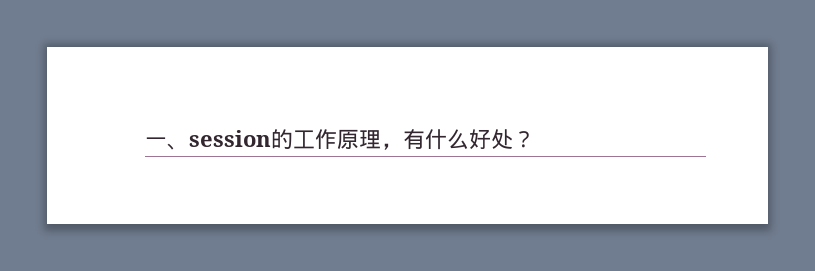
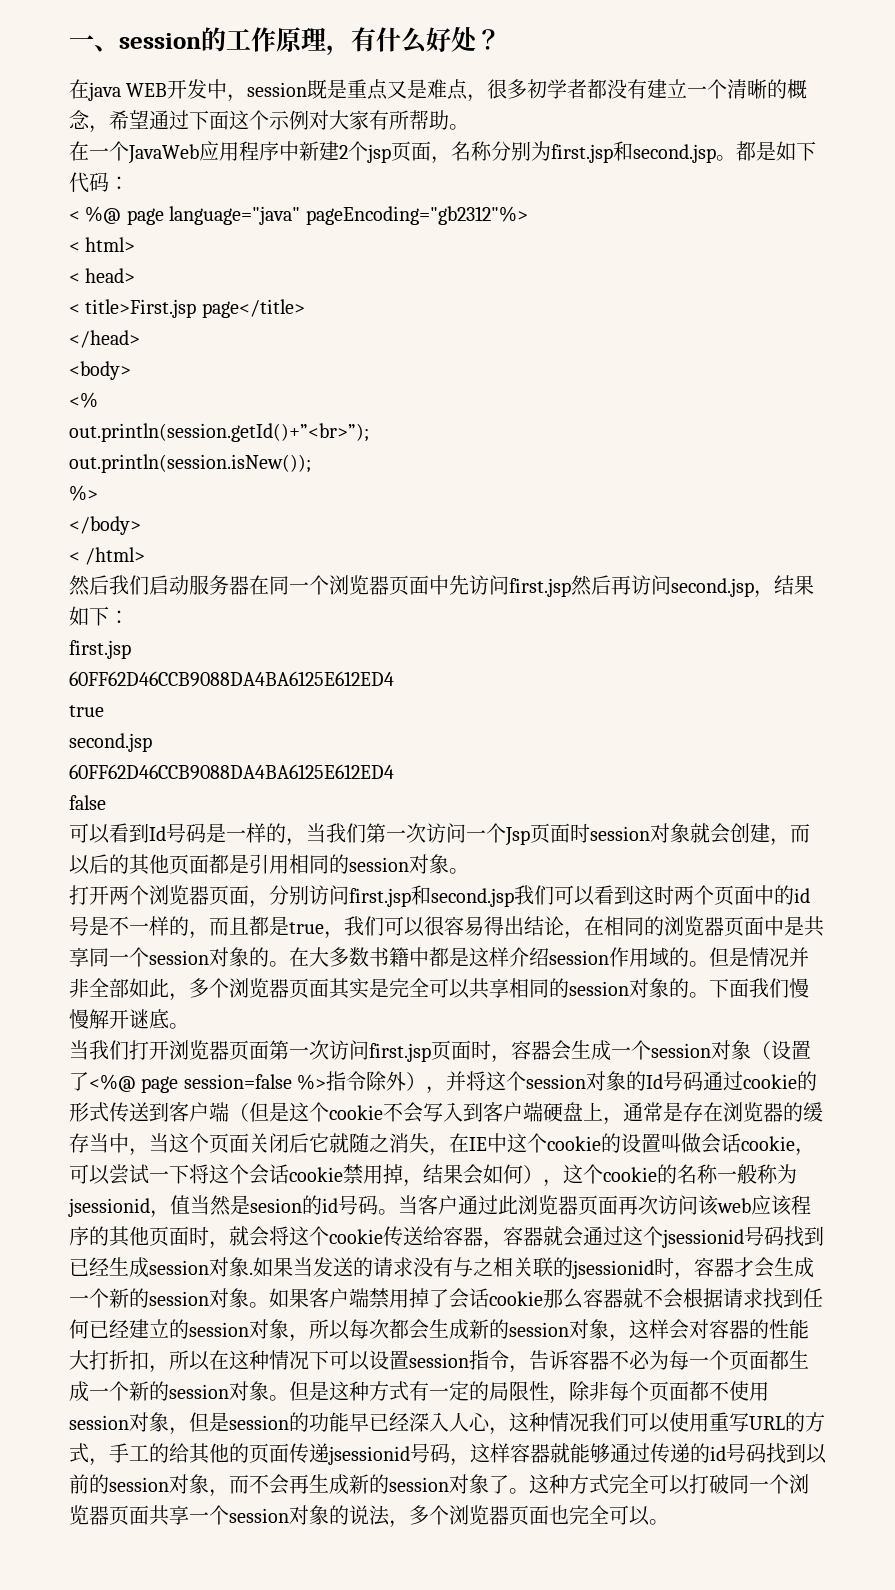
(535, 139) none -> [69,79,808,102] [69,110,469,133] [69,141,816,164] [69,172,129,193] [69,206,528,225] [69,237,136,252] [69,268,136,283] [69,299,305,318] [69,330,140,348] [69,361,131,380] [69,392,98,408] [69,423,369,442] [69,454,311,473] [69,485,98,501] [69,516,141,535] [69,547,146,565] [69,575,814,598] [69,606,129,626] [69,640,131,659] [69,671,394,687] [69,705,104,717] [69,733,152,752] [69,764,394,780] [69,795,106,810] [69,823,810,846] [69,854,469,875] [69,885,810,908] [69,916,824,939] [69,947,809,967] [69,978,809,1001] [69,1009,189,1029] [69,1040,811,1063] [69,1071,818,1094] [69,1102,823,1125] [69,1133,815,1156] [69,1164,797,1187] [68,1195,811,1218] [69,1226,824,1249] [69,1257,814,1280] [69,1288,823,1309] [69,1319,809,1342] [69,1350,809,1373] [69,1381,769,1404] [69,1412,825,1435] [69,1443,827,1466] [69,1474,809,1497] [69,1505,669,1528] // 在java WEB开发中，session既是重点又是难点，很多初学者都没有建立一个清晰的概念，希望通过下面这个示例对大家有所帮助。 // 在一个JavaWeb应用程序中新建2个jsp页面，名称分别为first.jsp和second.jsp。都是如下代码： // < %@ page language="java" pageEncoding="gb2312"%> // < html> // < head> // < title>First.jsp page</title> // </head> // <body> // <% // out.println(session.getId()+”<br>”); // out.println(session.isNew()); // %> // </body> // < /html> // 然后我们启动服务器在同一个浏览器页面中先访问first.jsp然后再访问second.jsp，结果如下： // first.jsp // 60FF62D46CCB9088DA4BA6125E612ED4 // true // second.jsp // 60FF62D46CCB9088DA4BA6125E612ED4 // false // 可以看到Id号码是一样的，当我们第一次访问一个Jsp页面时session对象就会创建，而以后的其他页面都是引用相同的session对象。 // 打开两个浏览器页面，分别访问first.jsp和second.jsp我们可以看到这时两个页面中的id号是不一样的，而且都是true，我们可以很容易得出结论，在相同的浏览器页面中是共享同一个session对象的。在大多数书籍中都是这样介绍session作用域的。但是情况并非全部如此，多个浏览器页面其实是完全可以共享相同的session对象的。下面我们慢慢解开谜底。 // 当我们打开浏览器页面第一次访问first.jsp页面时，容器会生成一个session对象（设置了<%@ page session=false %>指令除外），并将这个session对象的Id号码通过cookie的形式传送到客户端（但是这个cookie不会写入到客户端硬盘上，通常是存在浏览器的缓存当中，当这个页面关闭后它就随之消失，在IE中这个cookie的设置叫做会话cookie，可以尝试一下将这个会话cookie禁用掉，结果会如何），这个cookie的名称一般称为jsessionid，值当然是sesion的id号码。当客户通过此浏览器页面再次访问该web应该程序的其他页面时，就会将这个cookie传送给容器，容器就会通过这个jsessionid号码找到已经生成session对象.如果当发送的请求没有与之相关联的jsessionid时，容器才会生成一个新的session对象。如果客户端禁用掉了会话cookie那么容器就不会根据请求找到任何已经建立的session对象，所以每次都会生成新的session对象，这样会对容器的性能大打折扣，所以在这种情况下可以设置session指令，告诉容器不必为每一个页面都生成一个新的session对象。但是这种方式有一定的局限性，除非每个页面都不使用session对象，但是session的功能早已经深入人心，这种情况我们可以使用重写URL的方式，手工的给其他的页面传递jsessionid号码，这样容器就能够通过传递的id号码找到以前的session对象，而不会再生成新的session对象了。这种方式完全可以打破同一个浏览器页面共享一个session对象的说法，多个浏览器页面也完全可以。

